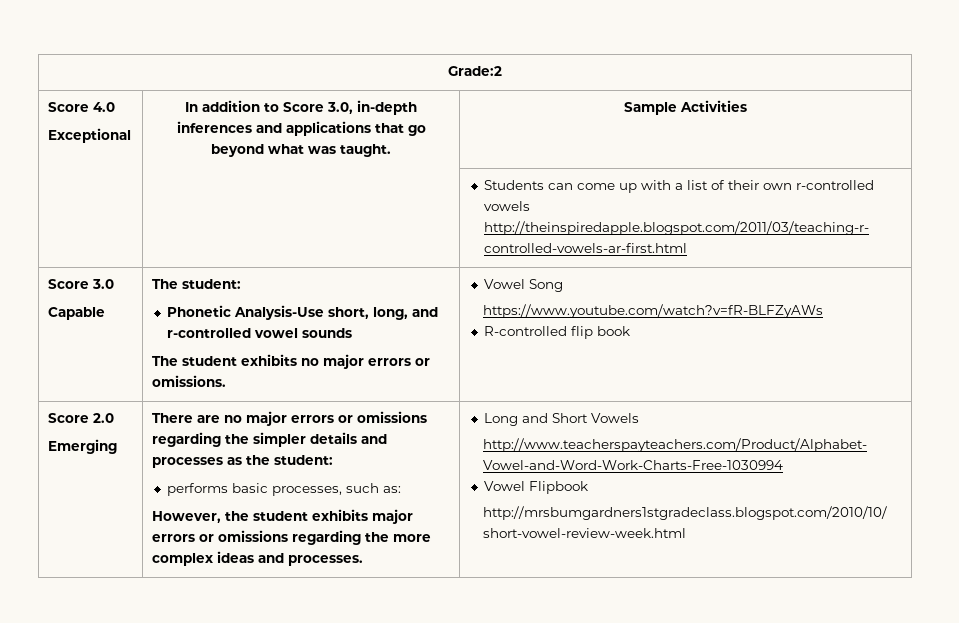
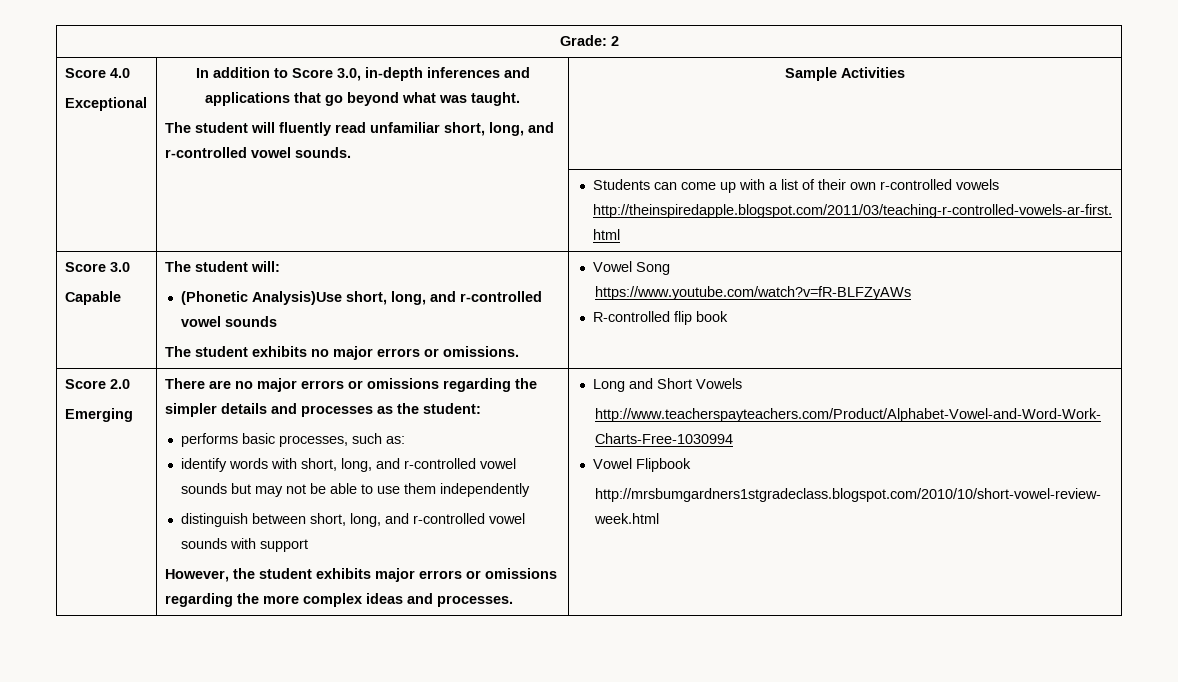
[448,66,502,76] Grade:2 -> [559,35,619,46] Grade: 2
(391, 150) none -> [164,122,554,136] [164,147,351,158] // The student will fluently read unfamiliar short, long, and r-controlled vowel sounds.
[182,279,242,289] [166,305,324,320] student: // Phonetic Analysis-Use -> [194,261,280,272] [180,291,342,305] student will: // (Phonetic Analysis)Use
(401, 489) none -> [180,458,516,472] [180,483,530,497] [180,513,525,527] [180,538,308,552] // identify words with short, long, and r-controlled vowel sounds but may not be able to use them independently // distinguish between short, long, and r-controlled vowel sounds with support

